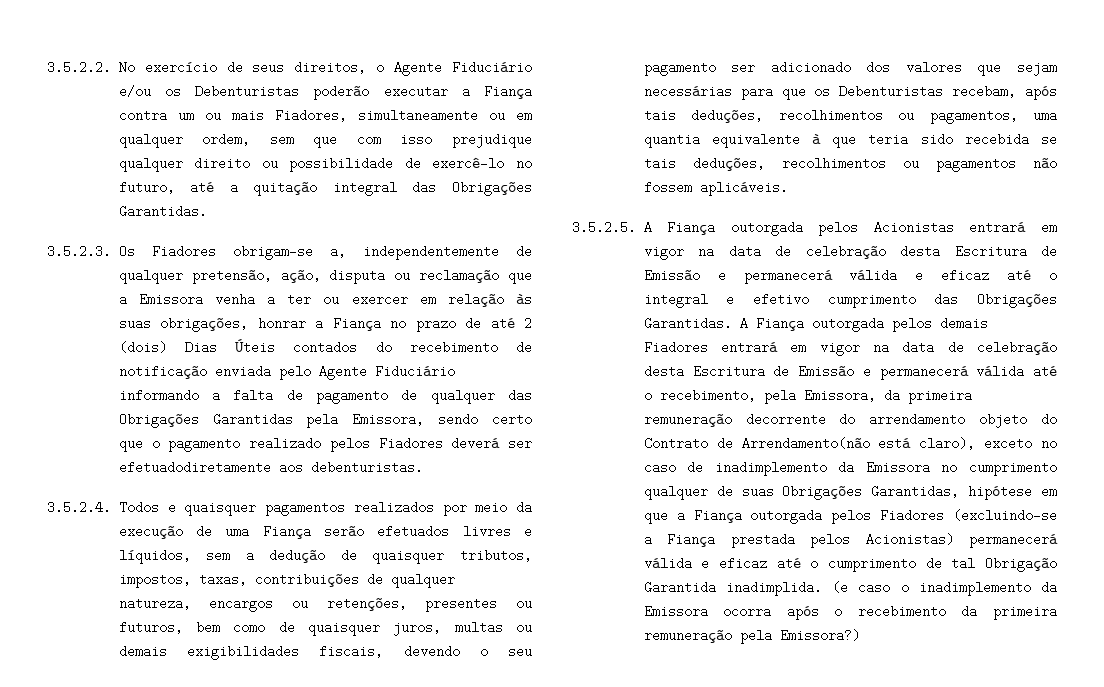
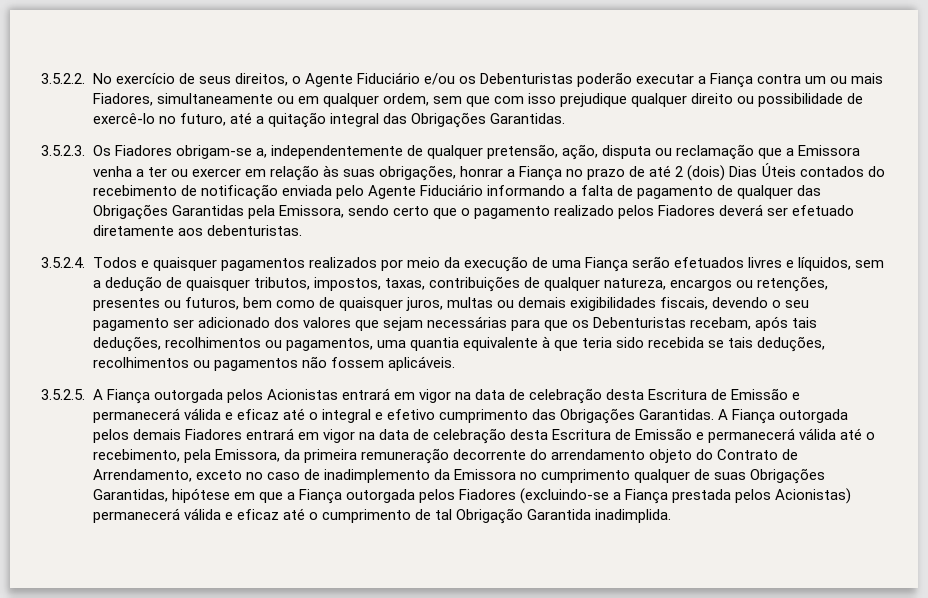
[118,461,271,474] efetuadodiretamente -> [792,205,855,216] [92,225,174,236] efetuado diretamente
[741,437,976,450] Arrendamento(não está claro), -> [92,469,192,482] Arrendamento,
[832,581,1057,596] [643,605,1057,620] [643,629,860,644] (e caso o inadimplemento da Emissora ocorra após o recebimento da primeira remuneração pela Emissora?) -> (672, 516) none

